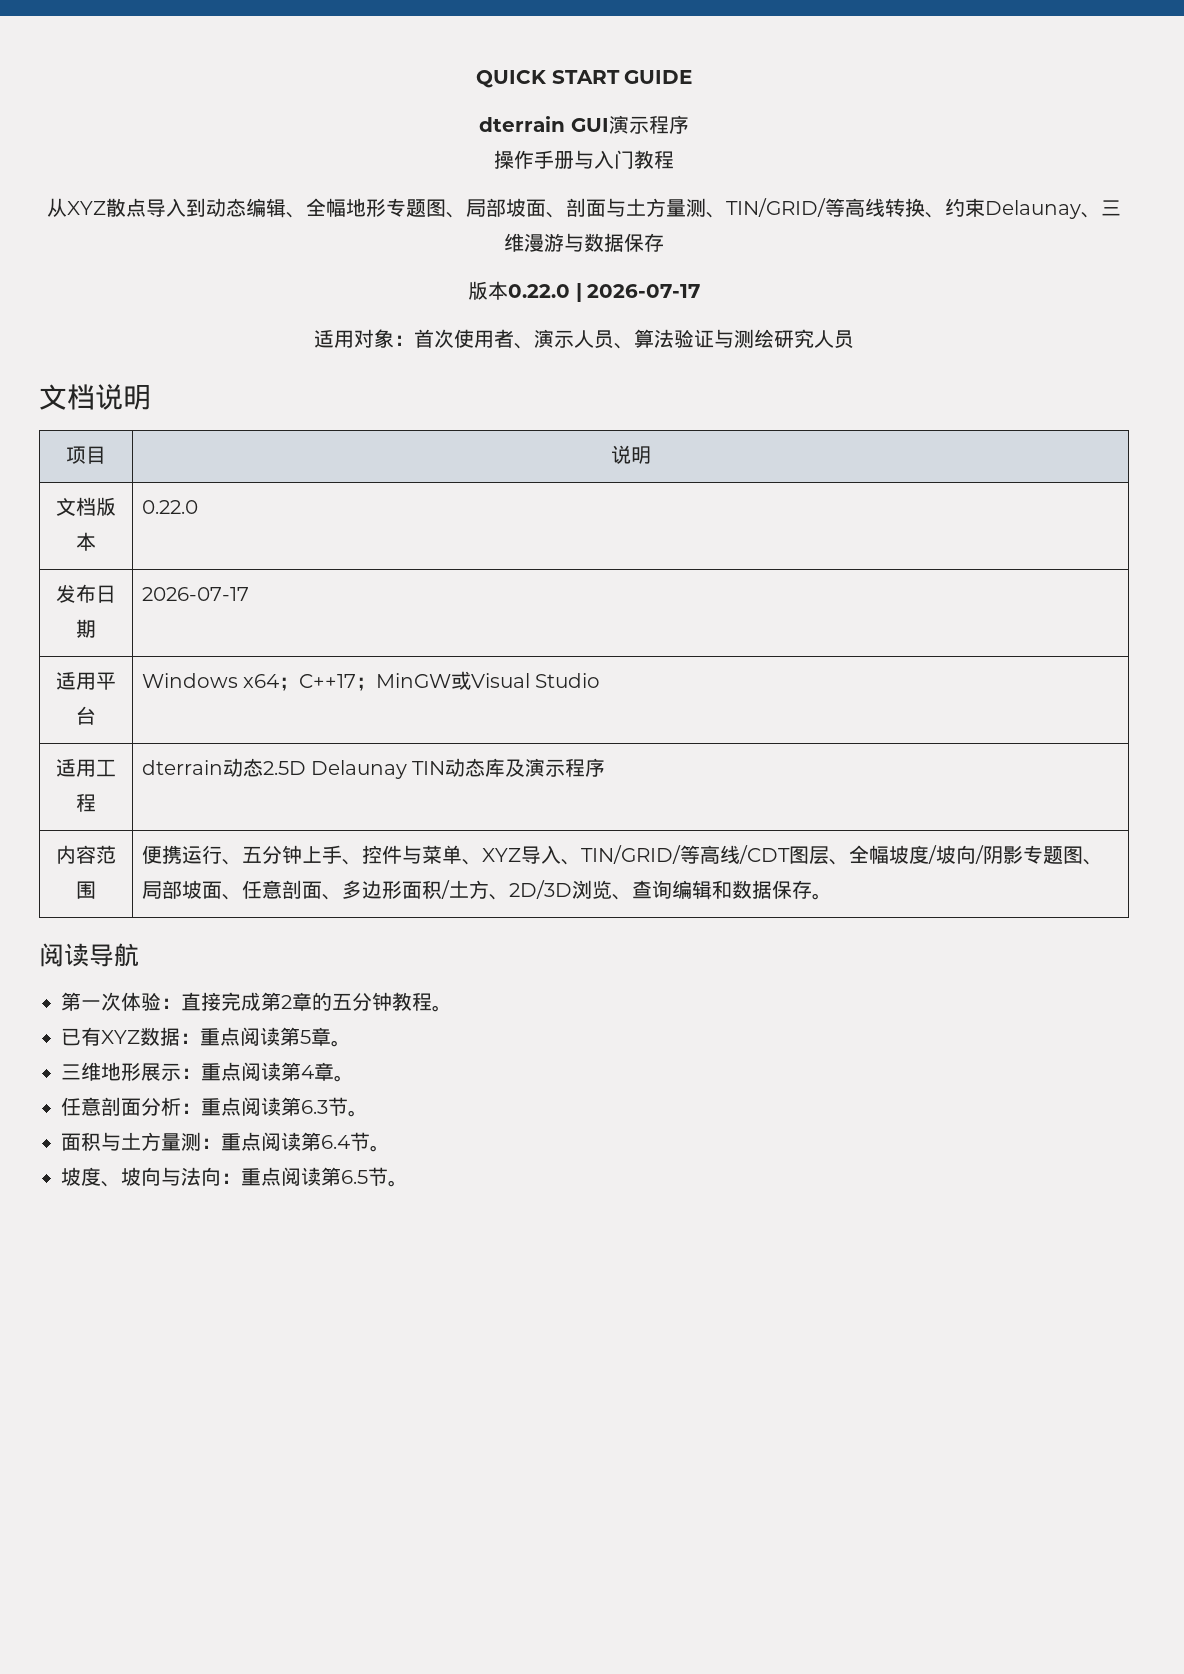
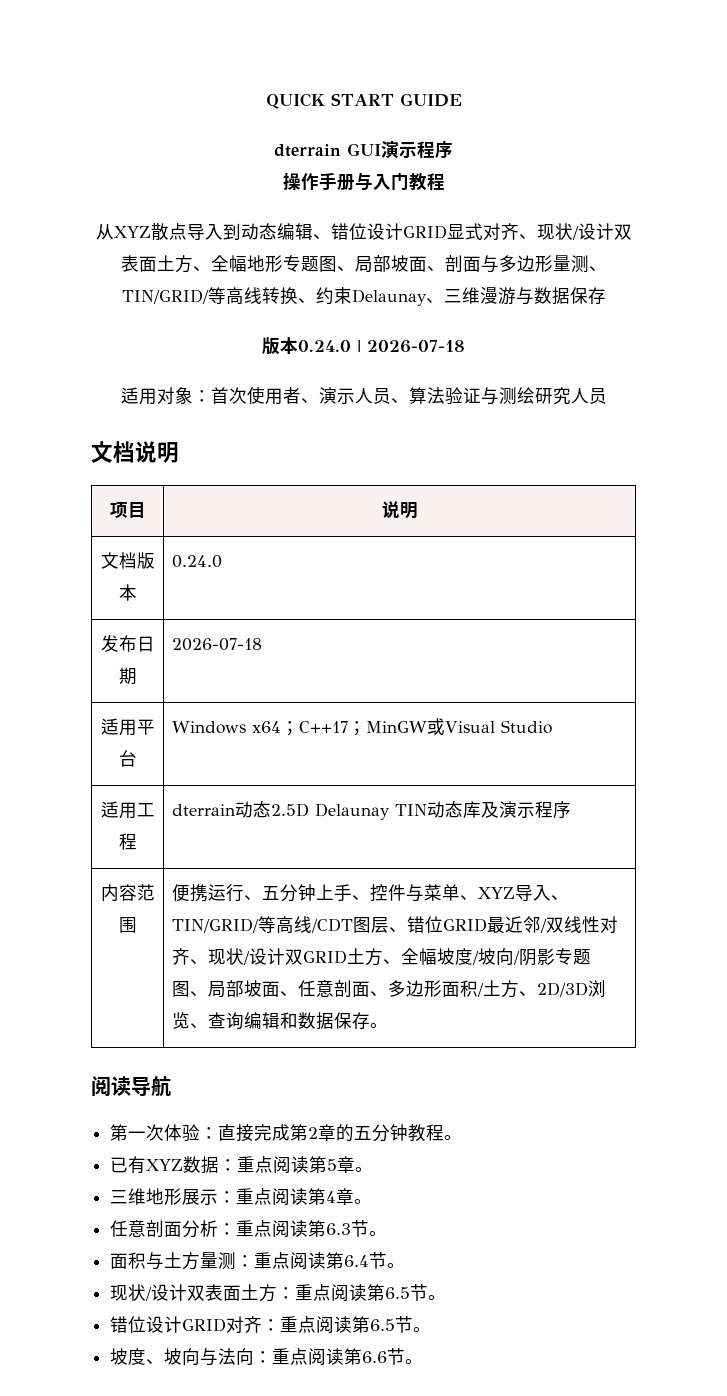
(306, 215) none -> [330,223,632,240] [120,255,211,273] 错位设计GRID显式对齐、现状/设计双表面土方、
[626,198,666,217] 土方 -> [498,255,553,272] 多边形
[508,283,700,302] 0.22.0 | 2026-07-17 -> [298,340,465,353] 0.24.0 | 2026-07-18
[141,500,198,514] 0.22.0 -> [172,555,223,568] 0.24.0
[141,587,249,601] 2026-07-17 -> [172,638,263,651] 2026-07-18
(849, 862) none -> [407,916,619,933] [172,948,402,966] 错位GRID最近邻/双线性对齐、现状/设计双GRID土方、
(390, 1148) none -> [110,1284,447,1302] [110,1316,432,1333] // 现状/设计双表面土方：重点阅读第6.5节。 // 错位设计GRID对齐：重点阅读第6.5节。
[341,1170,368,1184] 6.5 -> [362,1351,388,1363] 6.6

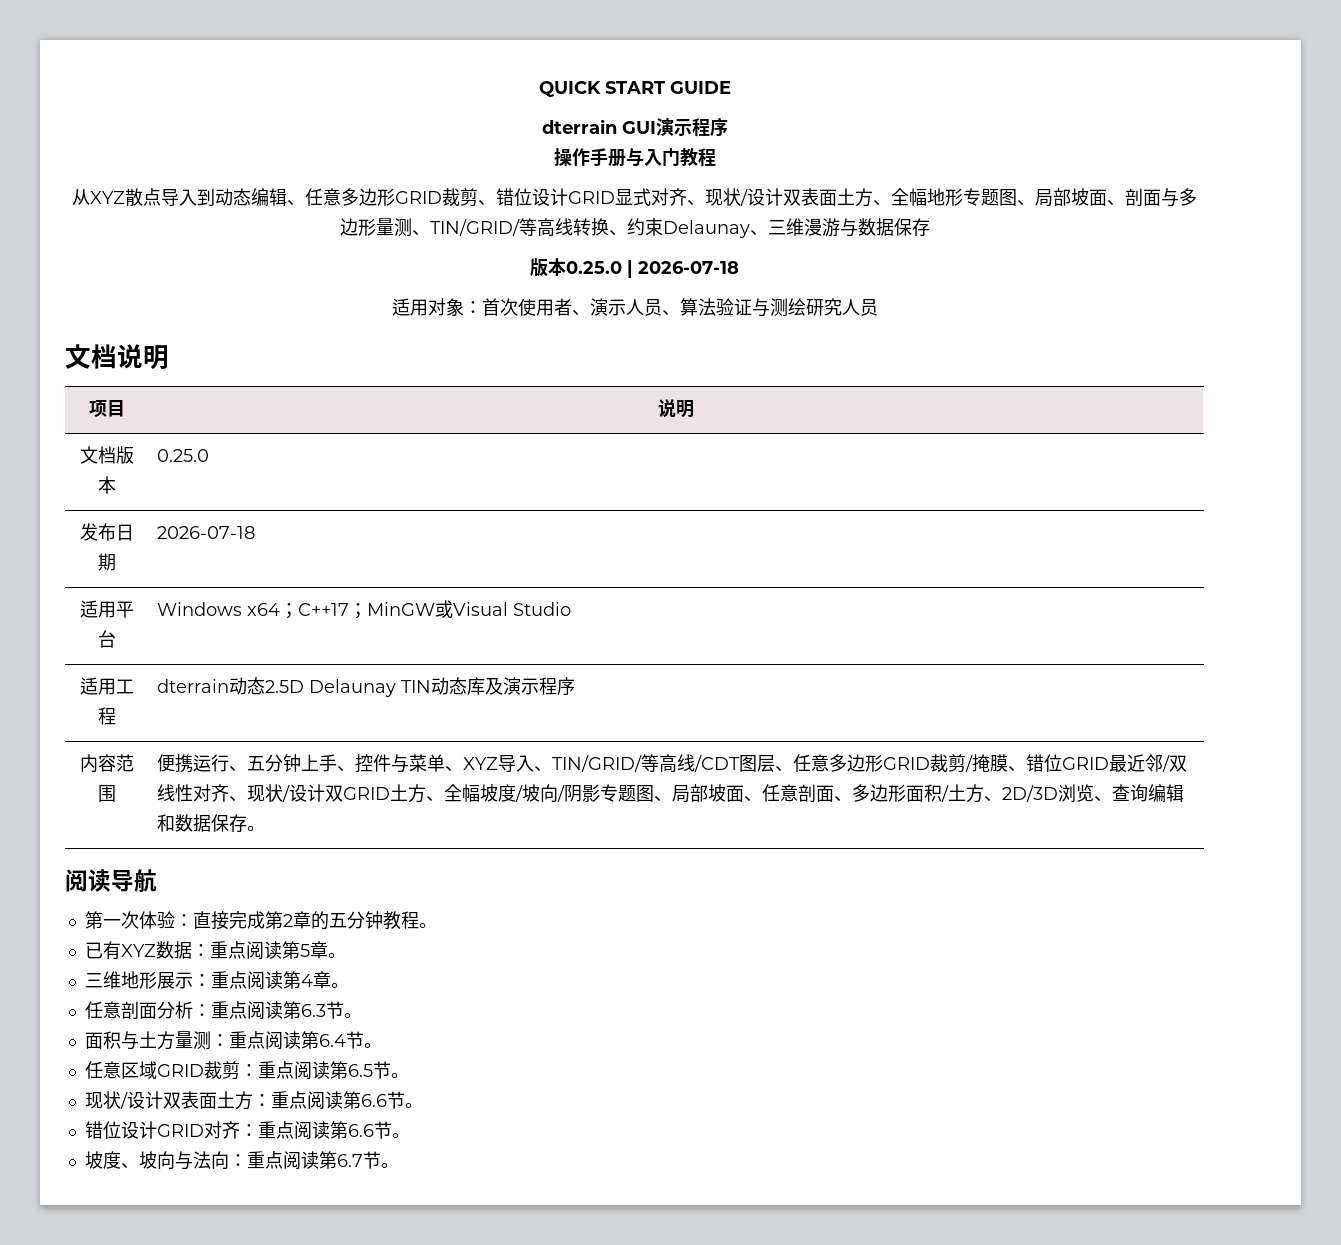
(331, 236) none -> [305,188,496,207] 任意多边形GRID裁剪、
[298,340,351,352] 0.24.0 -> [566,261,622,274] 0.25.0
[172,555,223,568] 0.24.0 -> [156,449,209,462] 0.25.0
(408, 929) none -> [792,754,1026,773] 任意多边形GRID裁剪/掩膜、
(406, 1265) none -> [84,1061,409,1080] // 任意区域GRID裁剪：重点阅读第6.5节。
[385,1287,411,1299] 6.5 -> [360,1094,387,1107] 6.6
[370,1319,396,1331] 6.5 -> [347,1124,374,1137] 6.6
[362,1351,388,1363] 6.6 -> [336,1154,363,1167] 6.7

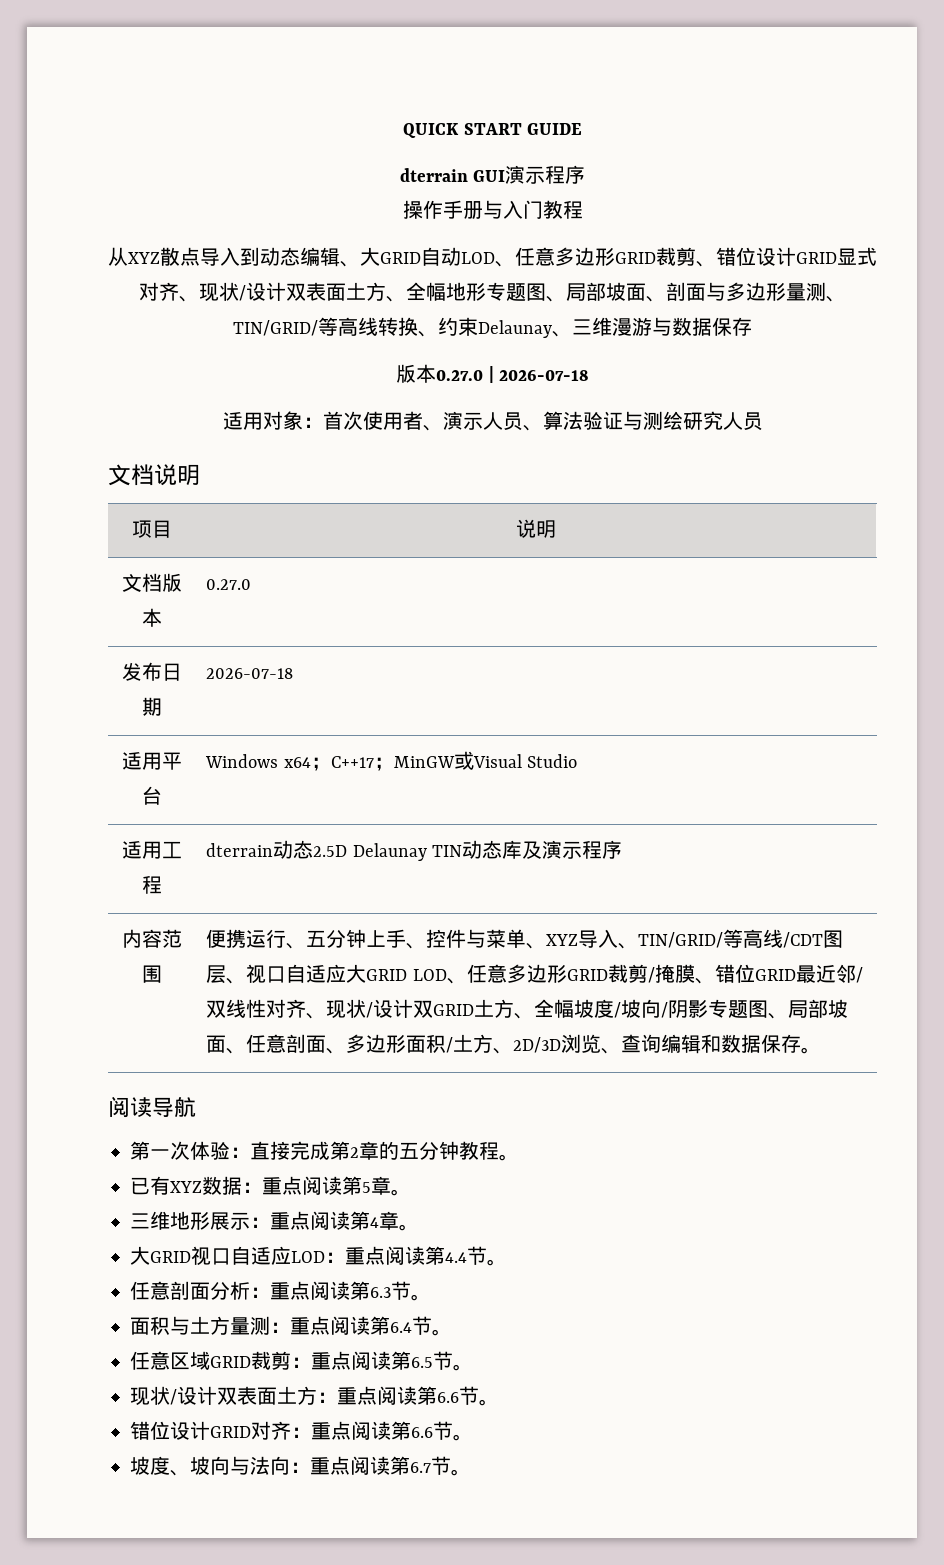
(305, 203) none -> [360,247,515,267] 大GRID自动LOD、
[566,261,622,274] 0.25.0 -> [436,370,484,381] 0.27.0
[156,449,209,462] 0.25.0 -> [206,579,252,590] 0.27.0
(793, 769) none -> [246,964,467,984] 视口自适应大GRID LOD、
(349, 985) none -> [130,1246,507,1266] // 大GRID视口自适应LOD：重点阅读第4.4节。

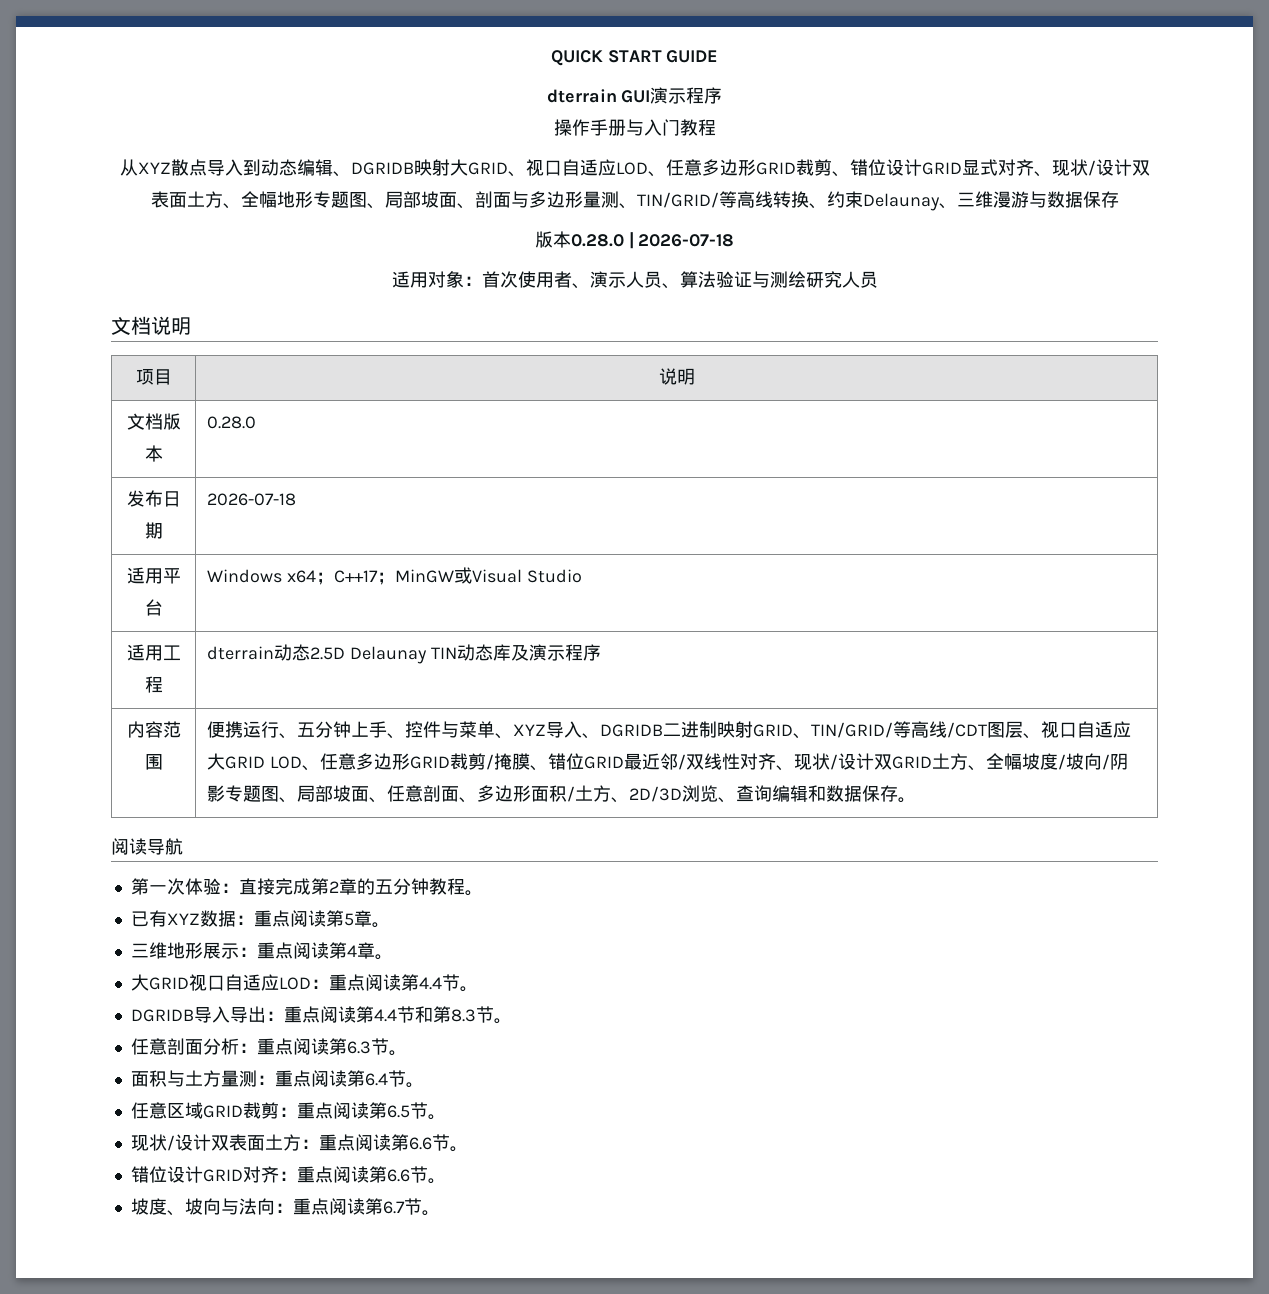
[360,247,461,266] 大GRID自动 -> [350,159,616,177] DGRIDB映射大GRID、视口自适应
[436,370,484,381] 0.27.0 -> [570,234,624,247] 0.28.0
[206,579,252,590] 0.27.0 -> [207,416,257,429] 0.28.0
(639, 946) none -> [600,721,812,739] DGRIDB二进制映射GRID、
(507, 1262) none -> [130,1006,512,1024] // DGRIDB导入导出：重点阅读第4.4节和第8.3节。

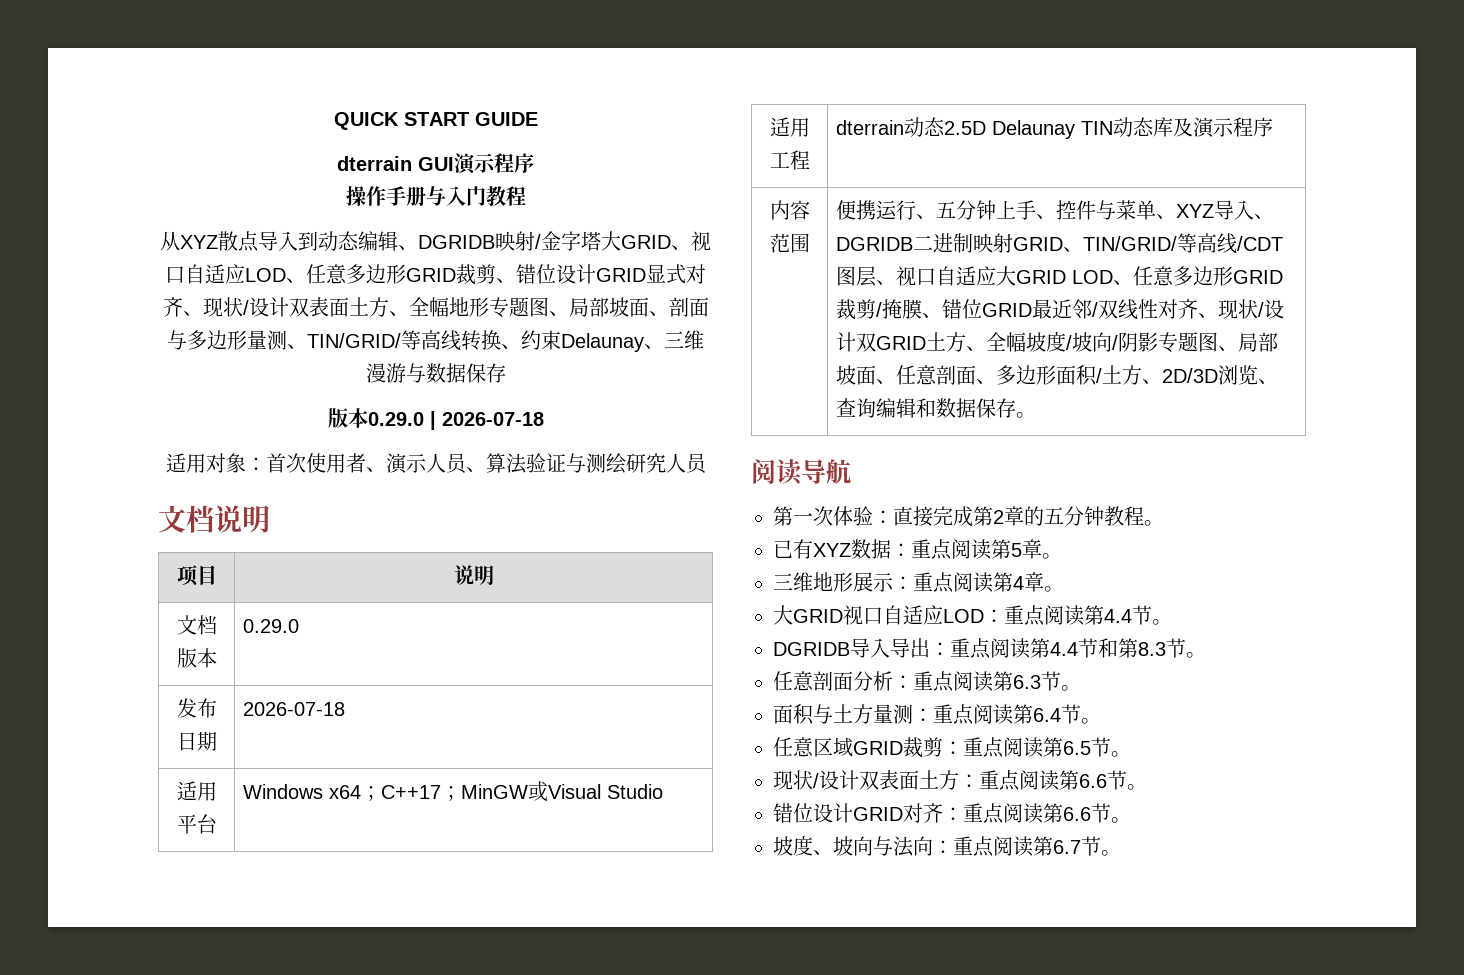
(450, 167) none -> [535,231,601,251] /金字塔
[570,234,624,247] 0.28.0 -> [367,412,424,426] 0.29.0
[207,416,257,429] 0.28.0 -> [243,619,300,633] 0.29.0

